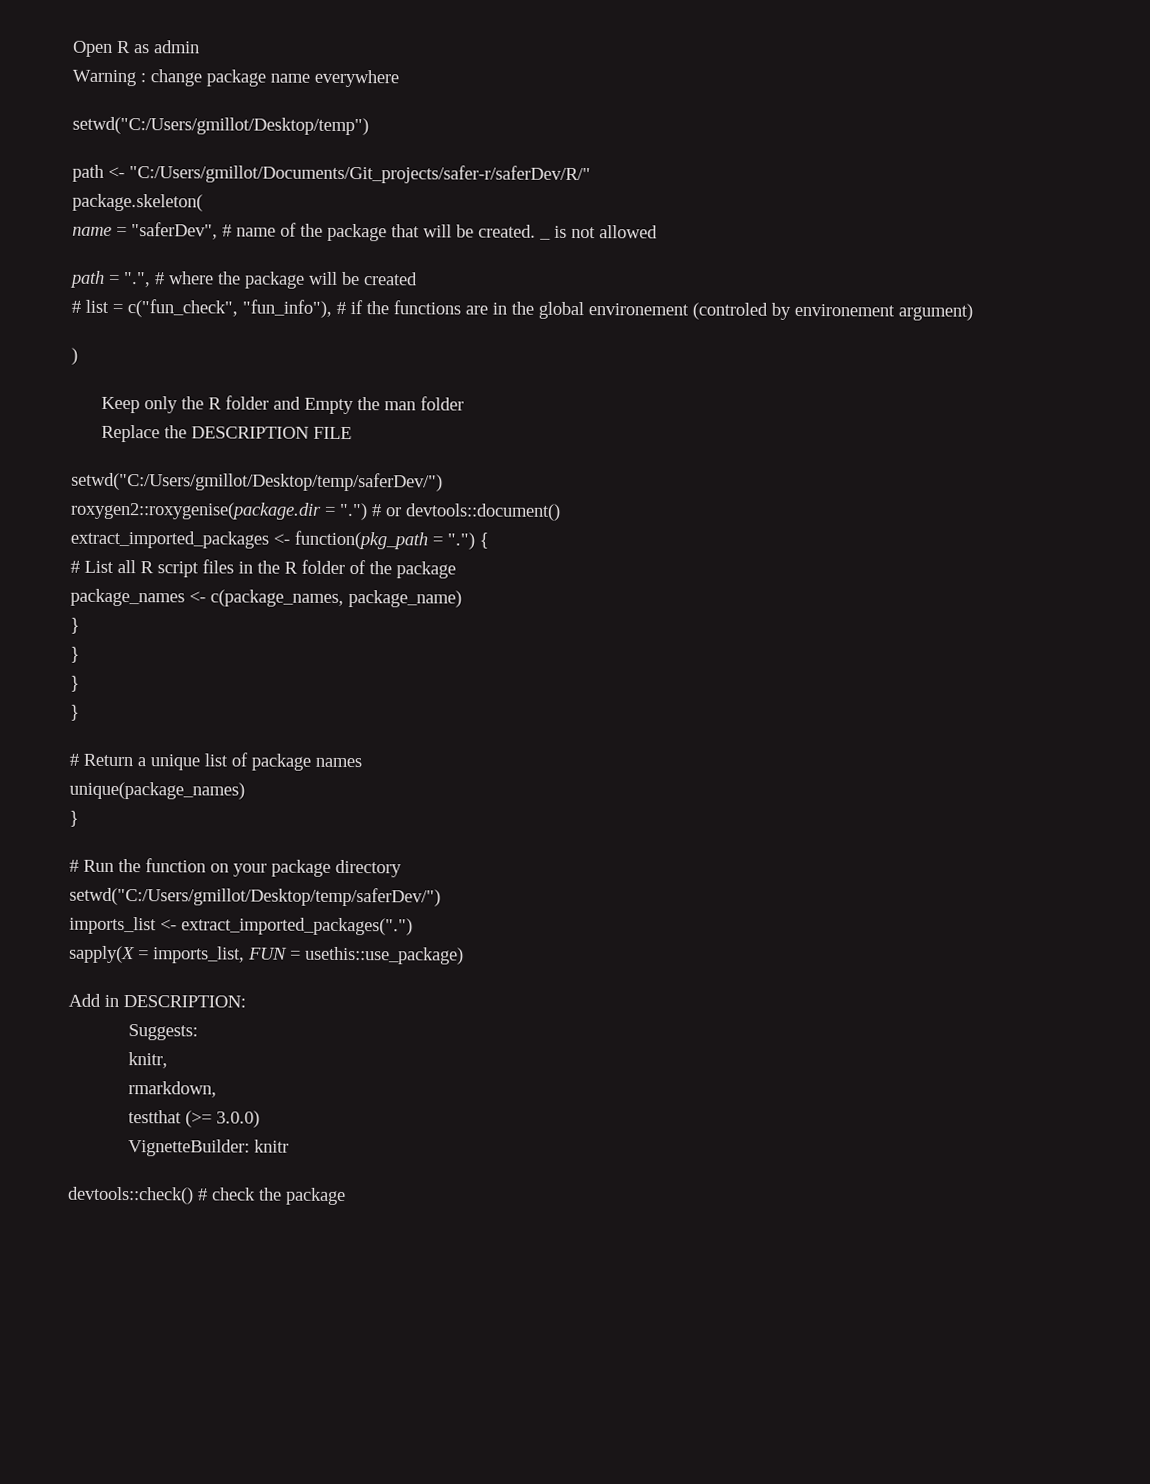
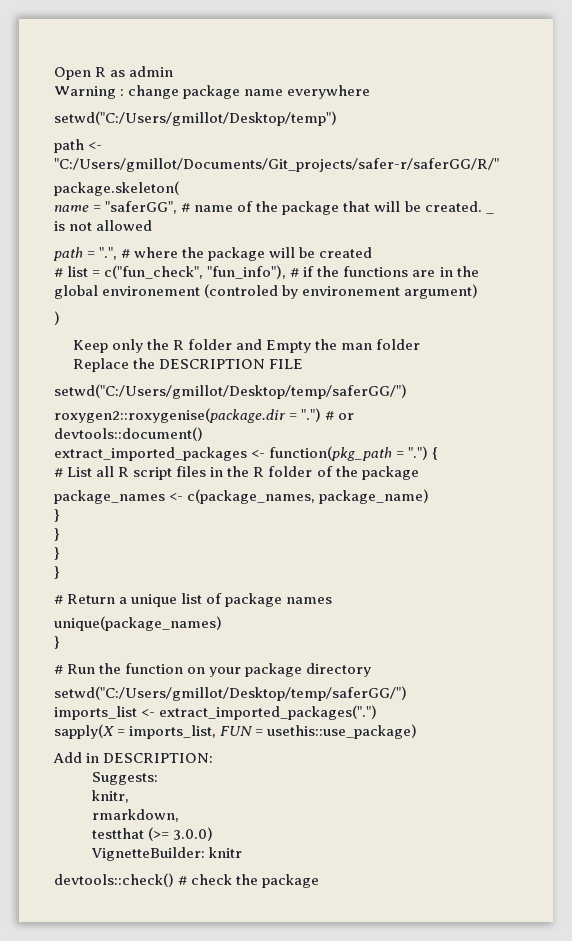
[129,164,591,185] "C:/Users/gmillot/Documents/Git_projects/safer-r/saferDev/R/" -> [54,158,499,172] "C:/Users/gmillot/Documents/Git_projects/safer-r/saferGG/R/"
[131,222,218,240] "saferDev", -> [105,201,178,214] "saferGG",
[71,471,443,492] setwd("C:/Users/gmillot/Desktop/temp/saferDev/") -> [54,384,407,399] setwd("C:/Users/gmillot/Desktop/temp/saferGG/")
[69,886,441,907] setwd("C:/Users/gmillot/Desktop/temp/saferDev/") -> [54,686,407,701] setwd("C:/Users/gmillot/Desktop/temp/saferGG/")

